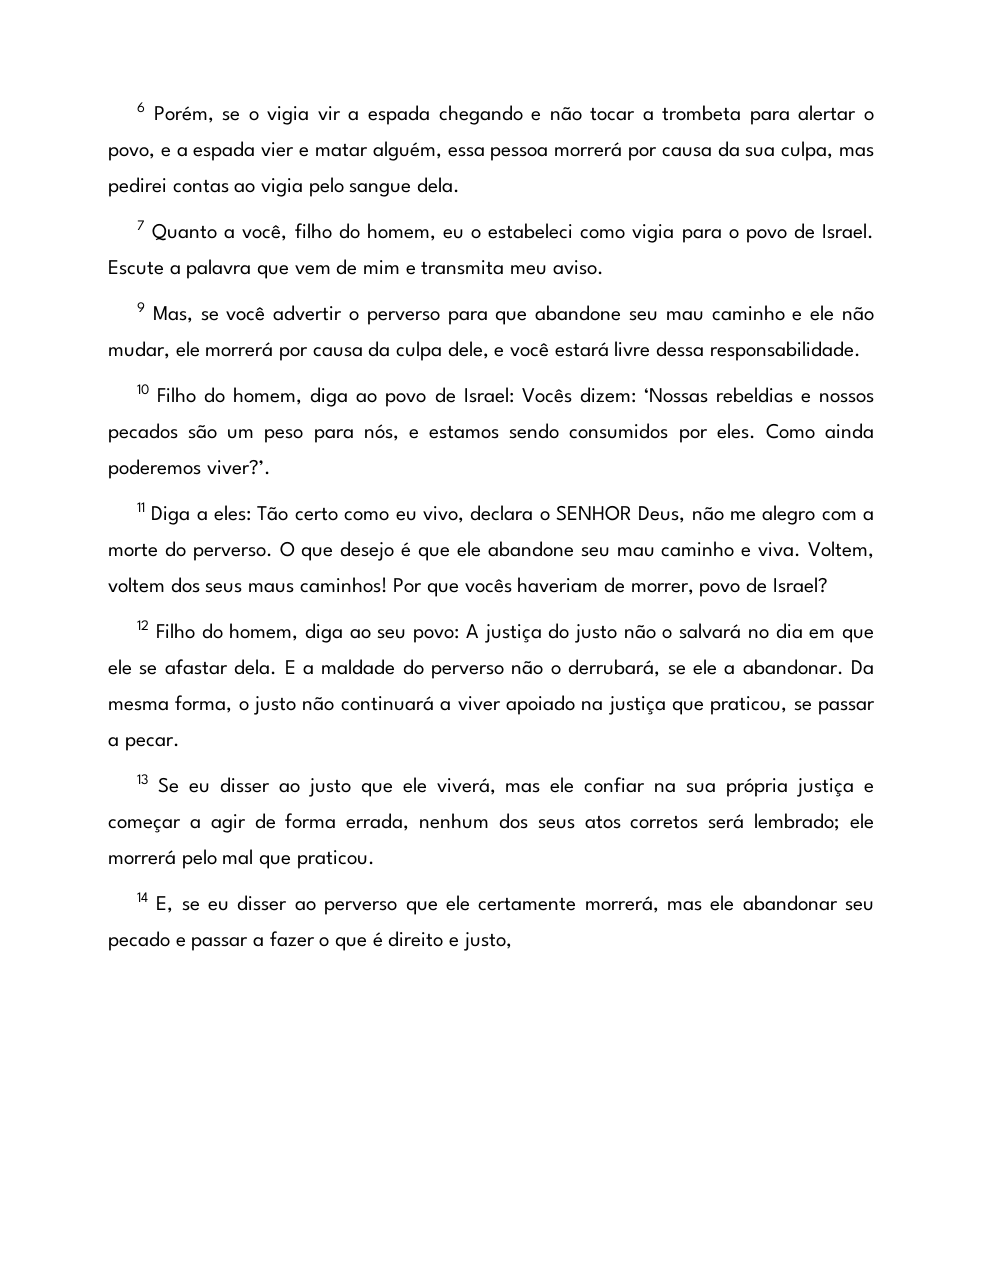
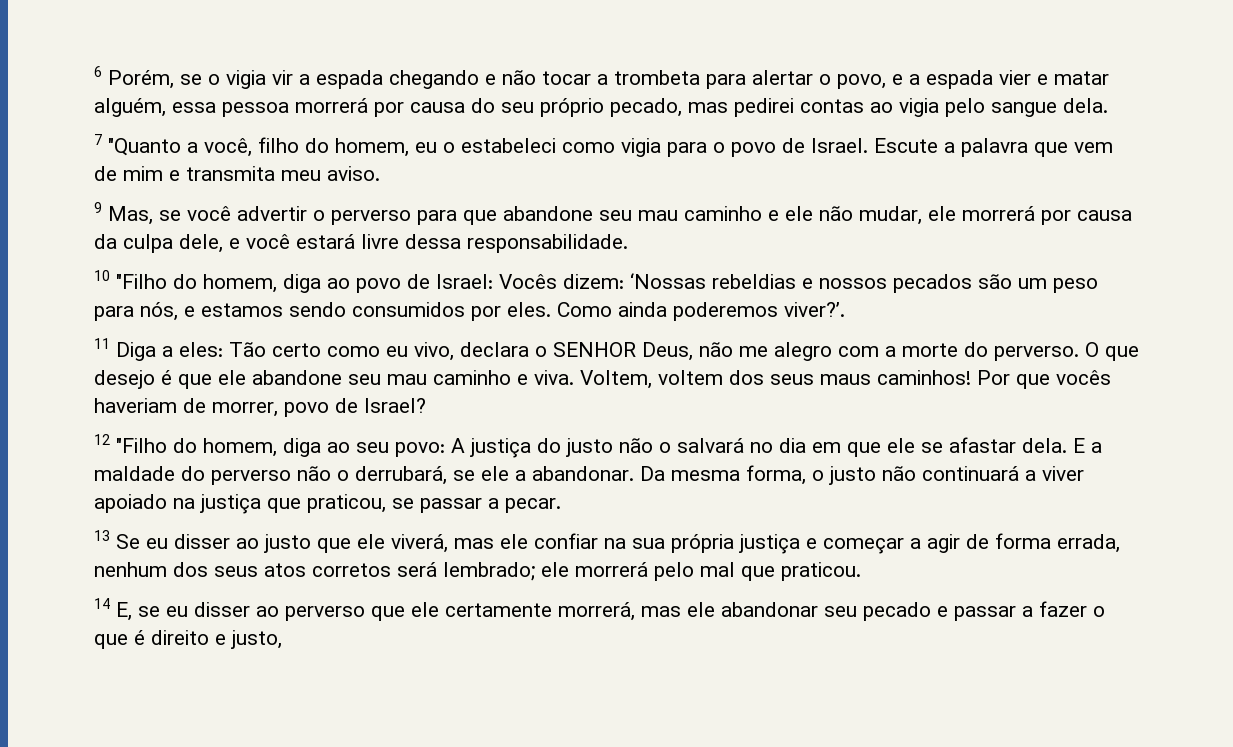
[717,141,834,161] da sua culpa, -> [471,98,682,117] do seu próprio pecado,
[152,223,218,241] Quanto -> [108,138,181,156] "Quanto
[157,387,197,403] Filho -> [116,274,167,289] "Filho
[155,623,195,639] Filho -> [116,438,167,453] "Filho

